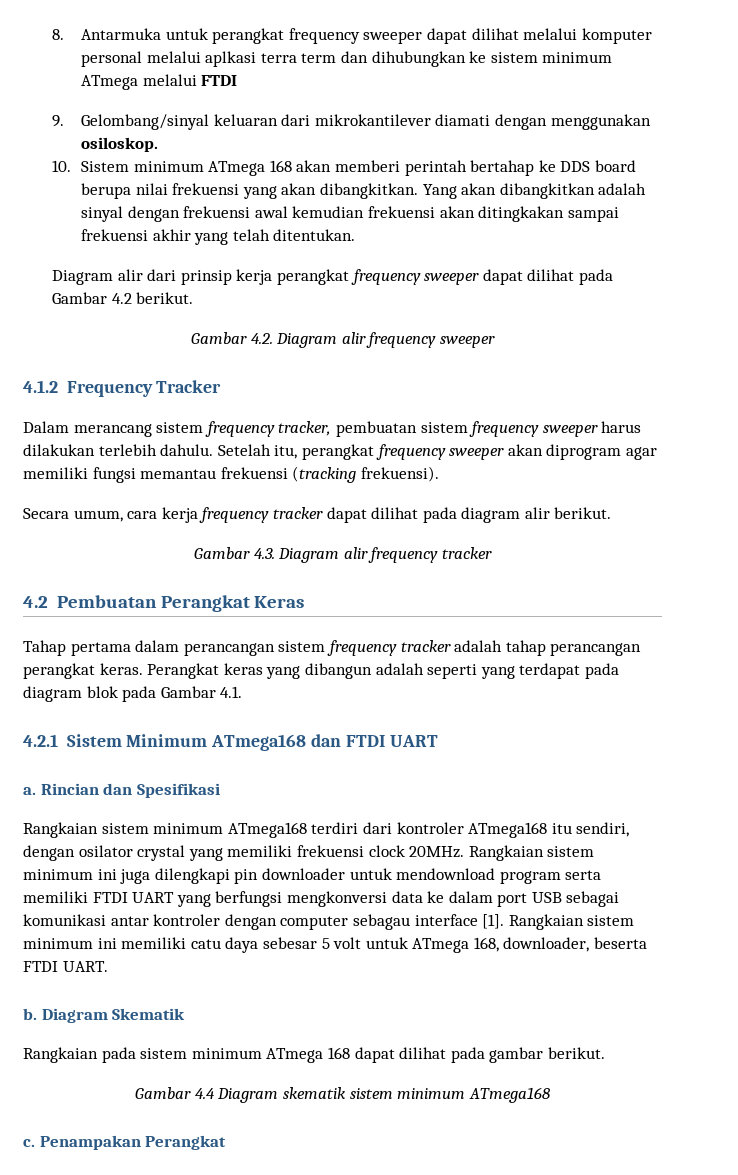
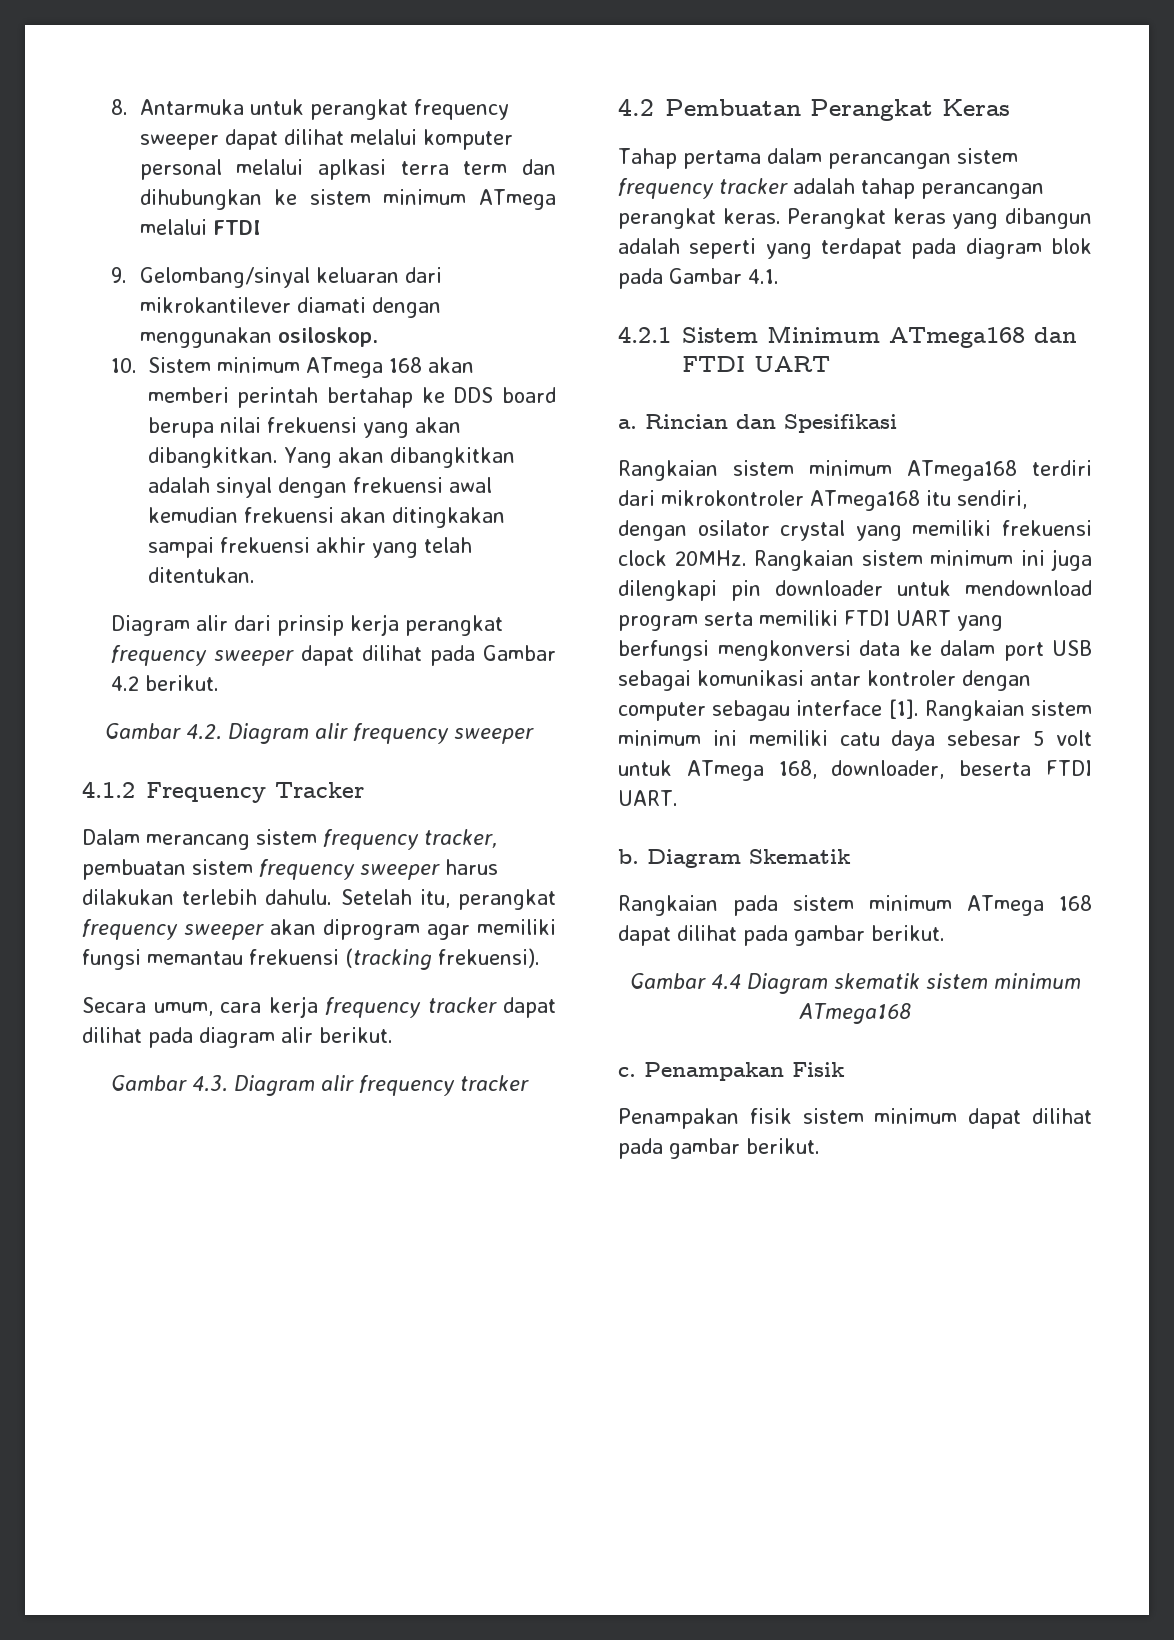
[396,822,464,834] kontroler -> [661,490,804,506] mikrokontroler
[145,1135,227,1150] Perangkat -> [792,1062,845,1077] [618,1108,1092,1129] [618,1138,820,1159] Fisik // Penampakan fisik sistem minimum dapat dilihat pada gambar berikut.

